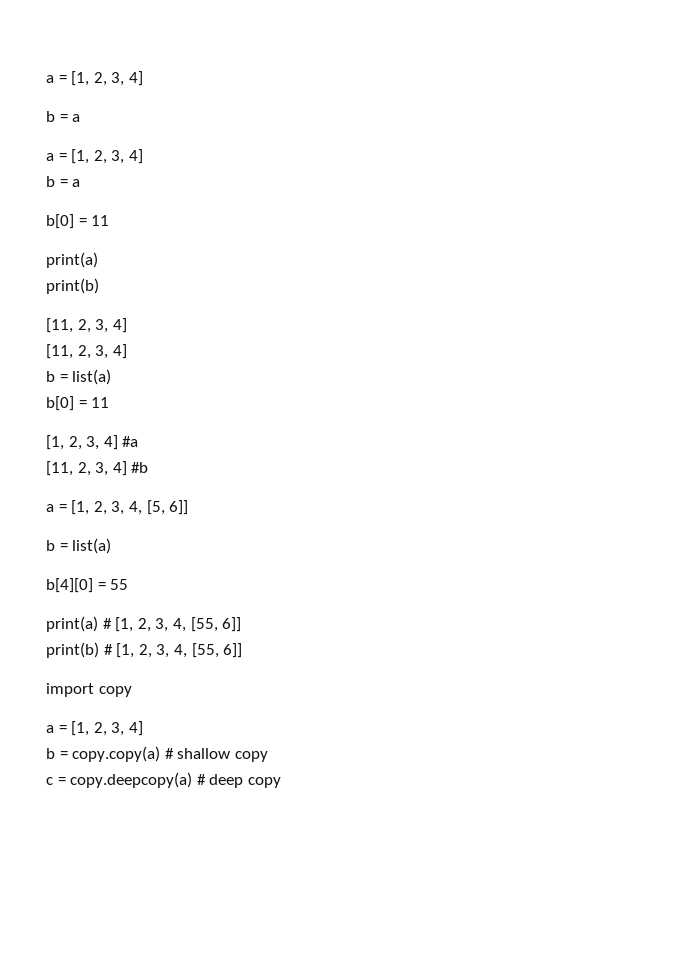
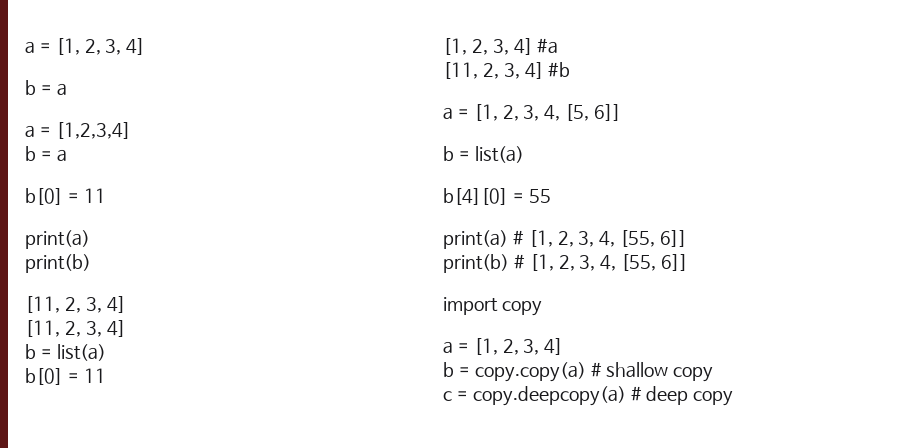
[71,149,143,164] [1, 2, 3, 4] -> [55,122,131,139] [1,2,3,4]

